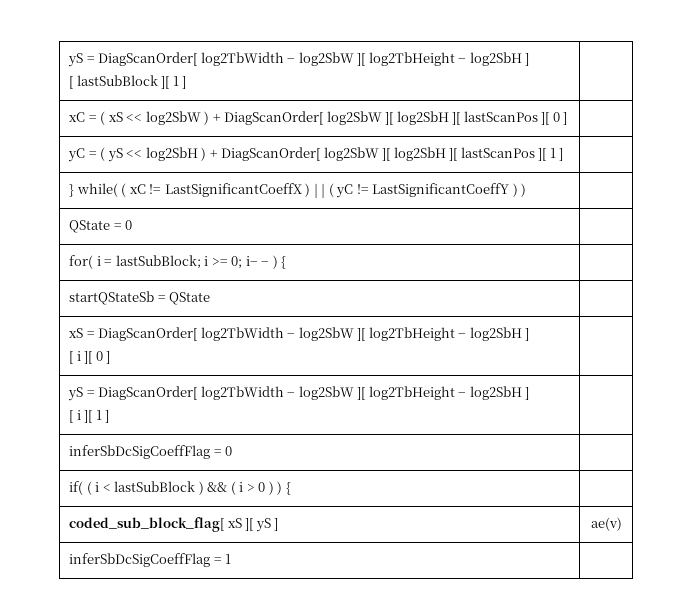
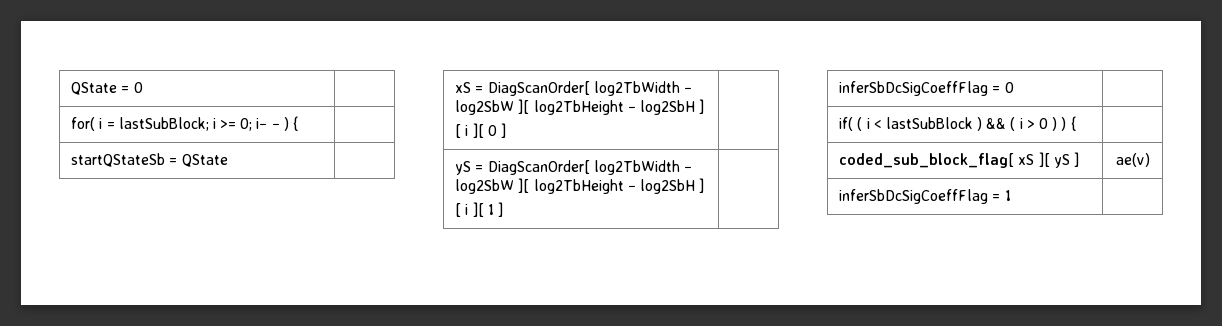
[68,52,530,67] [69,75,187,89] [69,111,568,125] [68,147,564,162] [69,183,527,198] yS = DiagScanOrder[ log2TbWidth − log2SbW ][ log2TbHeight − log2SbH ] // [ lastSubBlock ][ 1 ] | // xC = ( xS << log2SbW ) + DiagScanOrder[ log2SbW ][ log2SbH ][ lastScanPos ][ 0 ] | // yC = ( yS << log2SbH ) + DiagScanOrder[ log2SbW ][ log2SbH ][ lastScanPos ][ 1 ] | // } while( ( xC != LastSignificantCoeffX ) | | ( yC != LastSignificantCoeffY ) ) | // -> (71, 88) none

